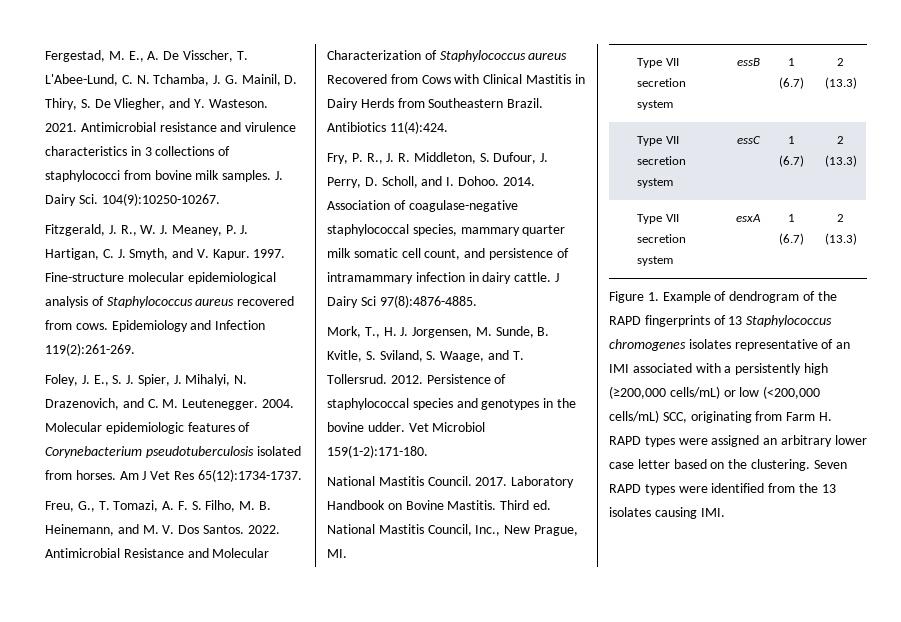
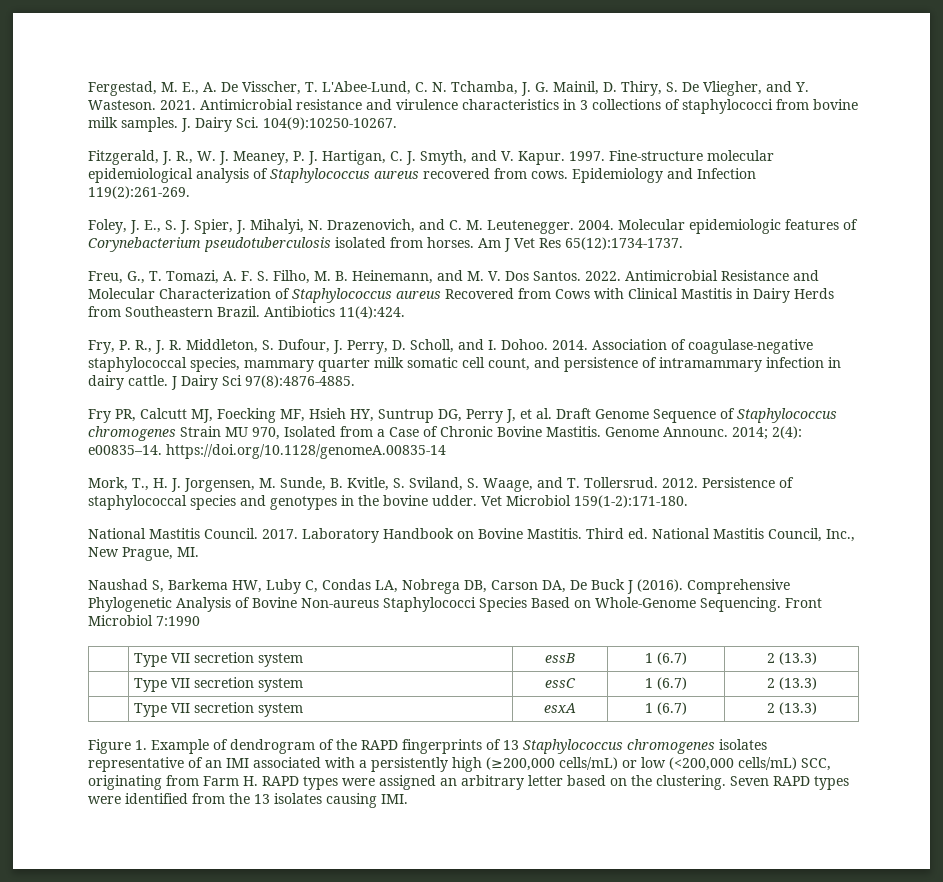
(477, 301) none -> [88,408,837,423] [88,426,802,441] [88,444,446,459] // Fry PR, Calcutt MJ, Foecking MF, Hsieh HY, Suntrup DG, Perry J, et al. Draft Genome Sequence of Staphylococcus chromogenes Strain MU 970, Isolated from a Case of Chronic Bovine Mastitis. Genome Announc. 2014; 2(4): e00835–14. https://doi.org/10.1128/genomeA.00835-14
(347, 553) none -> [88,579,790,594] [88,597,822,612] [88,615,200,626] // Naushad S, Barkema HW, Luby C, Condas LA, Nobrega DB, Carson DA, De Buck J (2016). Comprehensive Phylogenetic Analysis of Bovine Non-aureus Staphylococci Species Based on Whole-Genome Sequencing. Front Microbiol 7:1990
[834,435,867,445] [609,462,634,469] lower case -> (524, 782) none

